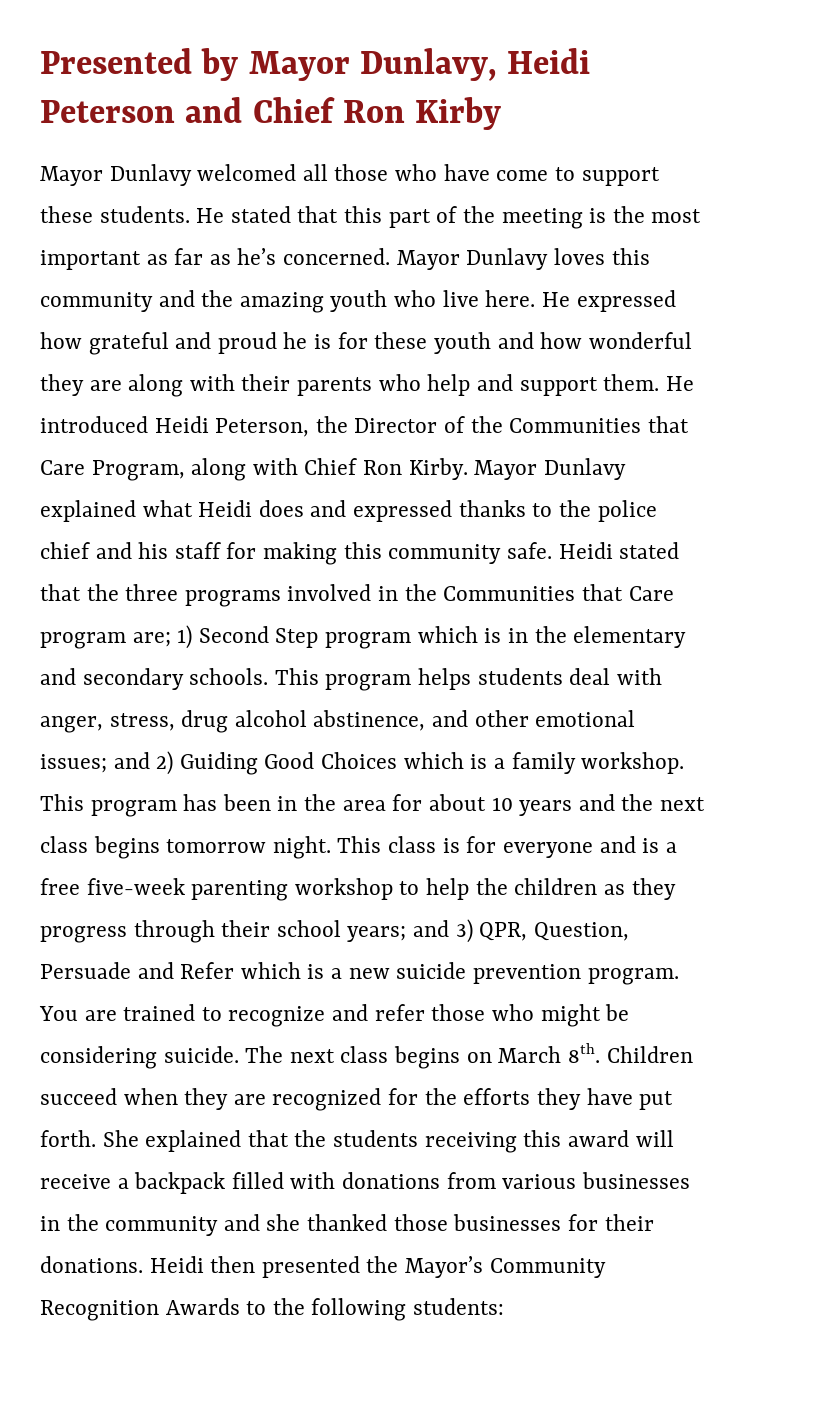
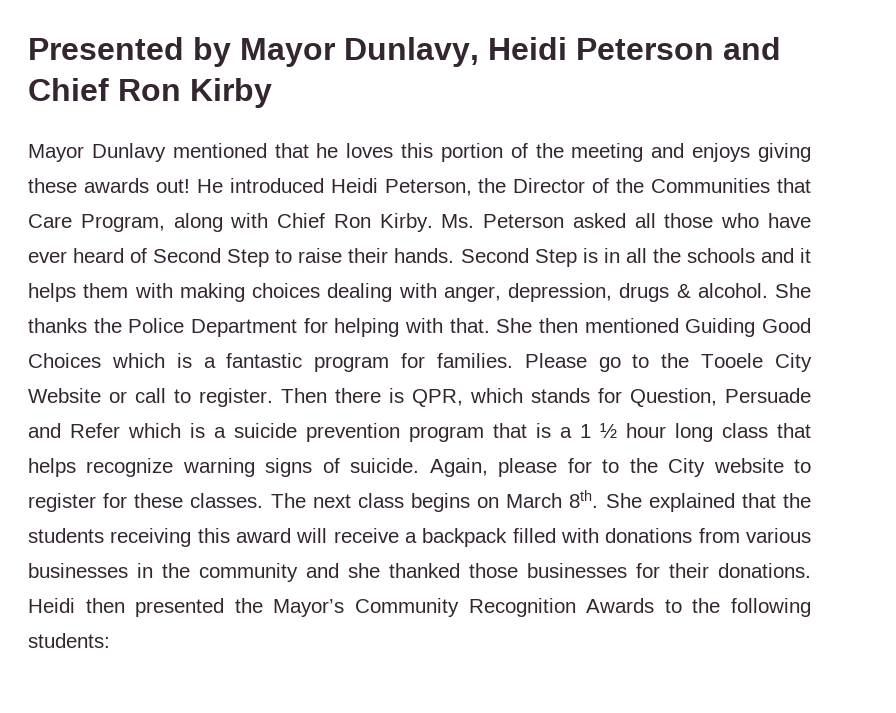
[197,164,660,186] [40,206,702,229] [40,248,650,270] [40,290,676,313] [40,332,692,355] [40,374,660,397] welcomed all those who have come to support these students. He stated that this part of the meeting is the most important as far as he’s concerned. Mayor Dunlavy loves this community and the amazing youth who live here. He expressed how grateful and proud he is for these youth and how wonderful they are along with their parents who help and support them. -> [172,143,811,162] [28,178,190,193] mentioned that he loves this portion of the meeting and enjoys giving these awards out!
[474,458,626,480] [40,500,657,522] [40,542,680,565] [40,584,674,607] [40,625,687,649] [40,668,662,691] [40,710,636,733] [40,751,174,775] Mayor Dunlavy explained what Heidi does and expressed thanks to the police chief and his staff for making this community safe. Heidi stated that the three programs involved in the Communities that Care program are; 1) Second Step program which is in the elementary and secondary schools. This program helps students deal with anger, stress, drug alcohol abstinence, and other emotional issues; and 2) -> [441,213,811,228] [28,248,811,267] [28,283,811,302] [28,318,679,337] Ms. Peterson asked all those who have ever heard of Second Step to raise their hands. Second Step is in all the schools and it helps them with making choices dealing with anger, depression, drugs & alcohol. She thanks the Police Department for helping with that. She then mentioned
[511,752,685,774] [40,794,705,817] [40,836,677,859] [40,878,676,901] [40,919,528,943] family workshop. This program has been in the area for about 10 years and the next class begins tomorrow night. This class is for everyone and is a free five-week parenting workshop to help the children as they progress through their school years; and 3) QPR, -> [226,353,812,372] [28,388,622,407] fantastic program for families. Please go to the Tooele City Website or call to register. Then there is QPR, which stands for
[348,968,390,979] new -> (226, 432) none
[587,968,679,985] [39,1004,630,1027] [40,1046,239,1069] program. You are trained to recognize and refer those who might be considering suicide. -> [409,423,811,442] [28,458,811,477] [28,493,264,512] program that is a 1 ½ hour long class that helps recognize warning signs of suicide. Again, please for to the City website to register for these classes.
[606,1046,693,1063] [40,1088,674,1111] [40,1130,96,1147] Children succeed when they are recognized for the efforts they have put forth. -> (599, 499) none

